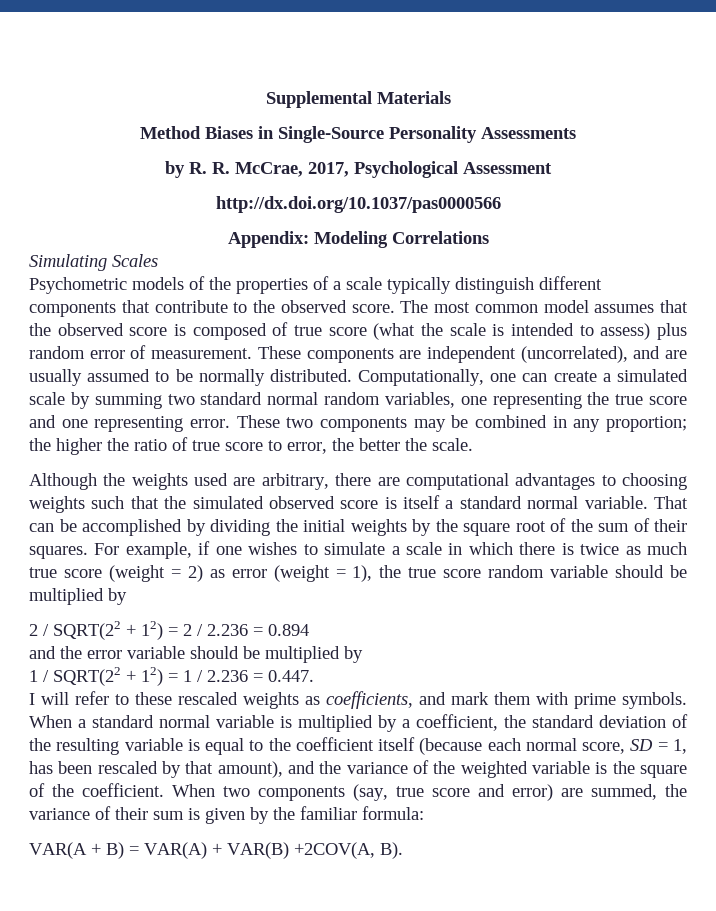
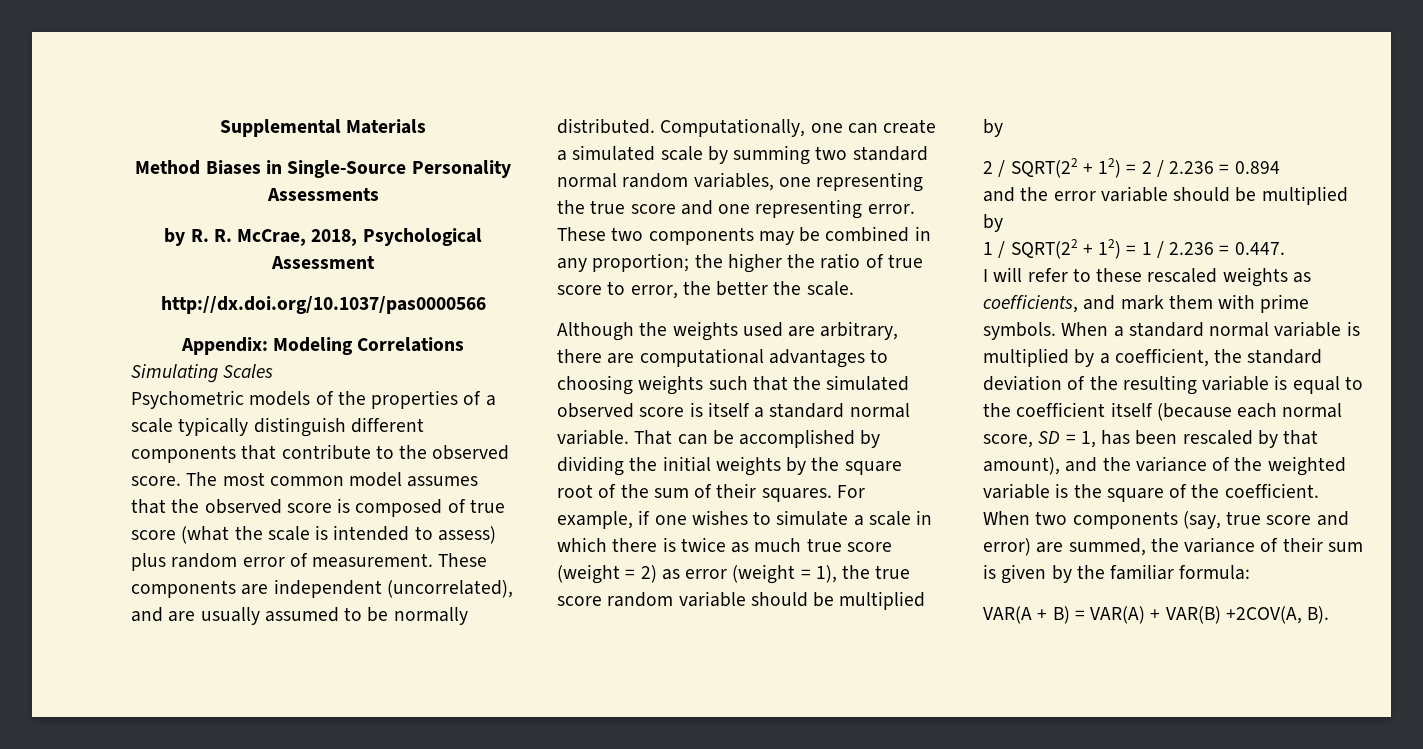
[308,162,349,177] 2017, -> [311,229,358,246] 2018,

